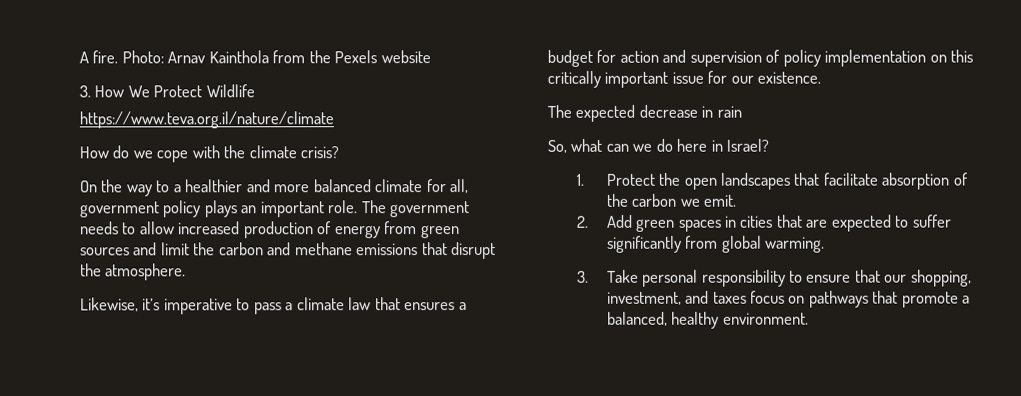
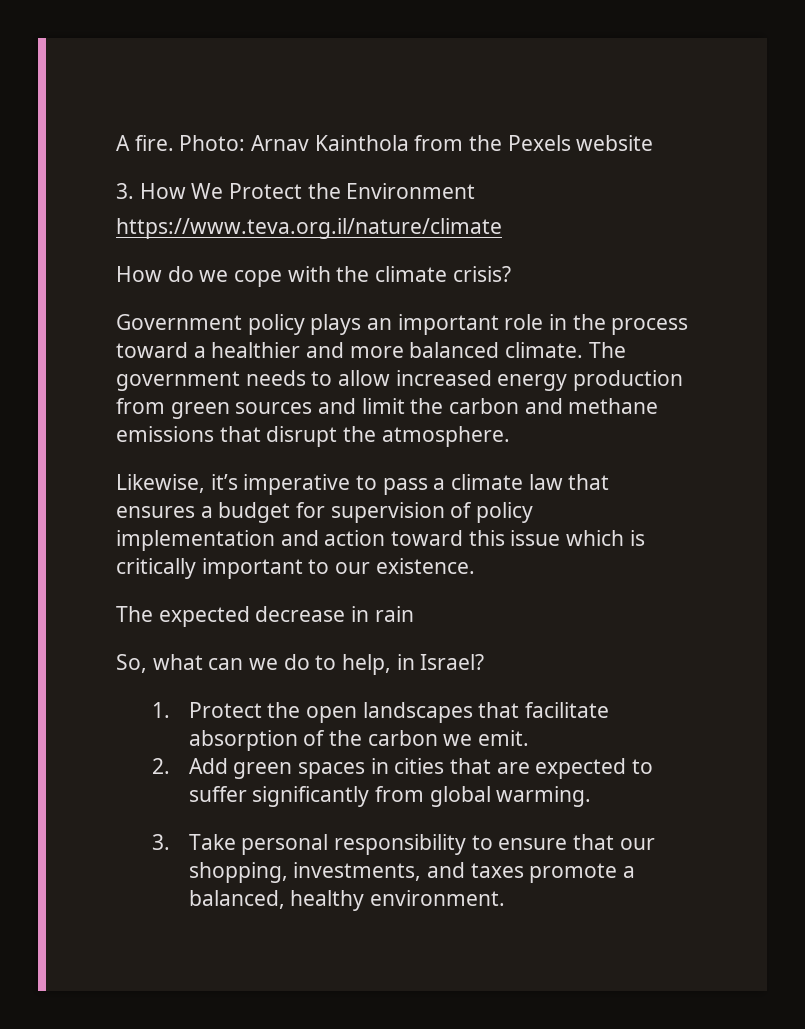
[205,84,255,98] Wildlife -> [307,183,476,199] the Environment
[79,179,170,197] On the way to -> [116,314,689,335] [116,342,188,358] Government policy plays an important role in the process toward
[374,179,469,194] [80,200,359,218] climate for all, government policy plays an important role. -> [505,342,584,358] climate.
[243,221,381,239] production of energy -> [497,370,684,391] energy production
[619,49,687,63] action and -> (326, 510) none
[929,49,974,63] [547,70,728,88] on this critically important issue for -> [280,530,645,546] [116,558,330,579] and action toward this issue which is critically important to
[676,138,708,152] here -> [315,654,392,675] to help,
[606,291,682,305] investment, -> [293,862,422,881] investments,
[749,290,899,308] focus on pathways that -> (524, 870) none

